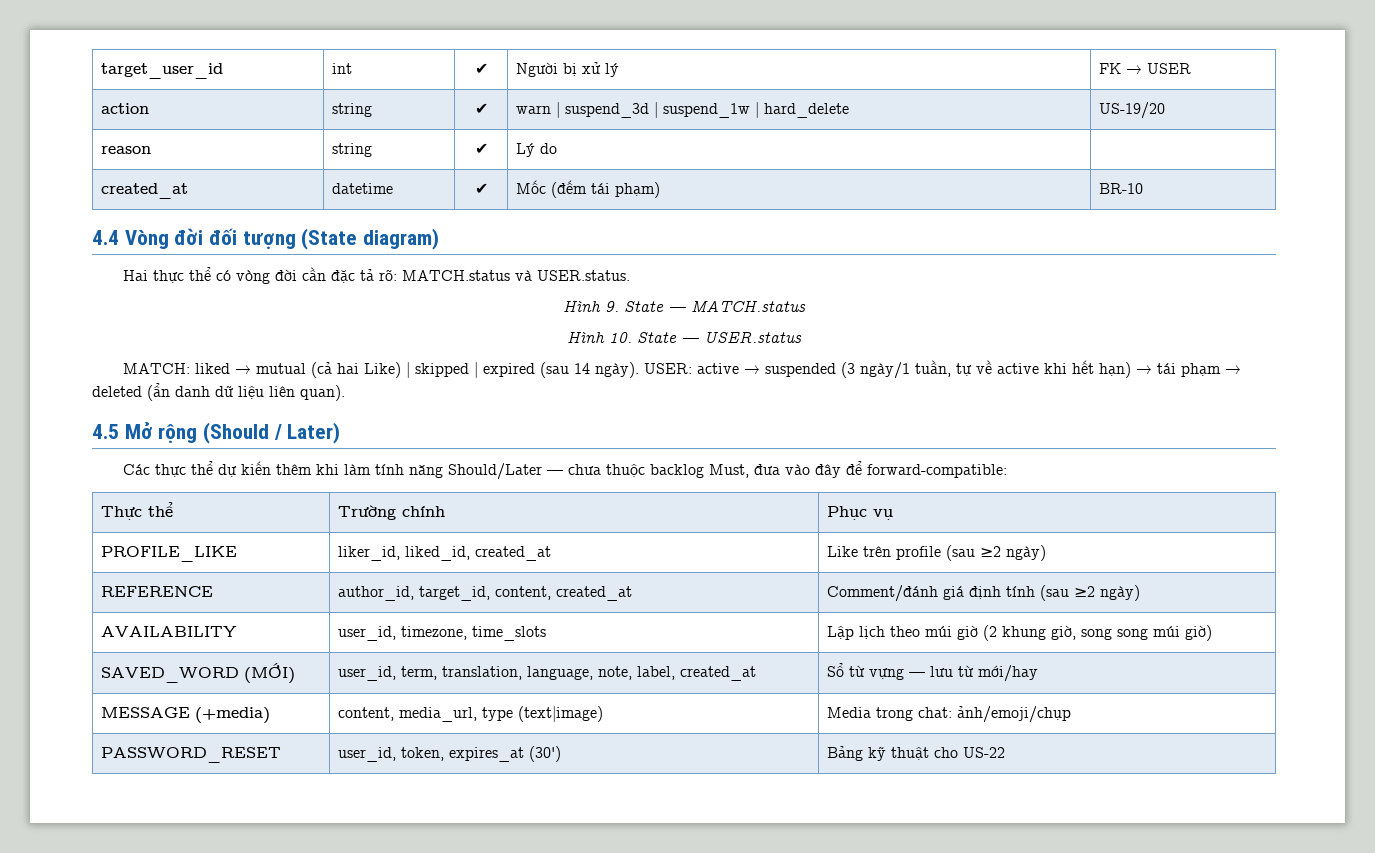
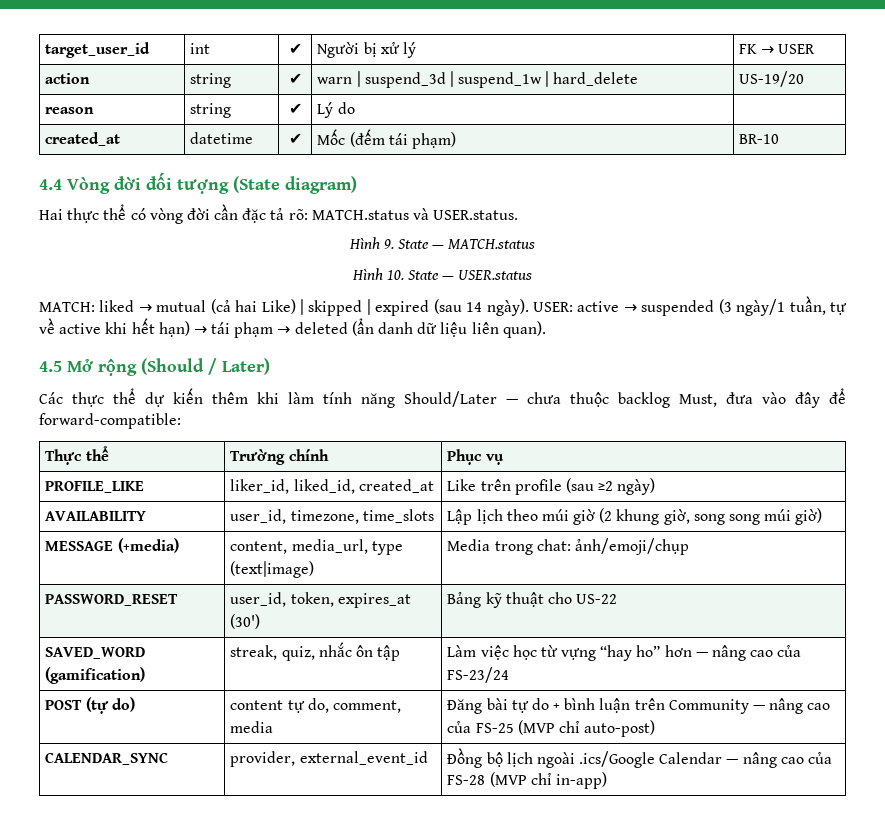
[101,586,214,597] [338,586,633,601] [827,585,1141,602] // REFERENCE | author_id, target_id, content, created_at | Comment/đánh giá định tính (sau ≥2 ngày) -> (656, 486) none
[101,662,296,684] [338,666,757,681] [827,663,1039,682] // SAVED_WORD (MỚI) | user_id, term, translation, language, note, label, created_at | Sổ từ vựng — lưu từ mới/hay -> (823, 516) none
(1006, 752) none -> [45,647,146,659] [45,667,146,684] [230,642,401,661] [447,645,802,661] [447,667,510,683] [45,697,135,714] [230,698,401,713] [230,721,274,733] [447,698,831,714] [447,720,656,737] [45,752,169,765] [230,751,428,767] [447,748,833,768] [447,772,607,789] // SAVED_WORD (gamification) | streak, quiz, nhắc ôn tập | Làm việc học từ vựng “hay ho” hơn — nâng cao của FS-23/24 // POST (tự do) | content tự do, comment, media | Đăng bài tự do + bình luận trên Community — nâng cao của FS-25 (MVP chỉ auto-post) // CALENDAR_SYNC | provider, external_event_id | Đồng bộ lịch ngoài .ics/Google Calendar — nâng cao của FS-28 (MVP chỉ in-app)

